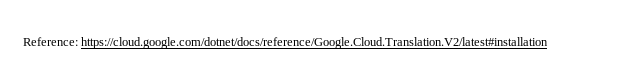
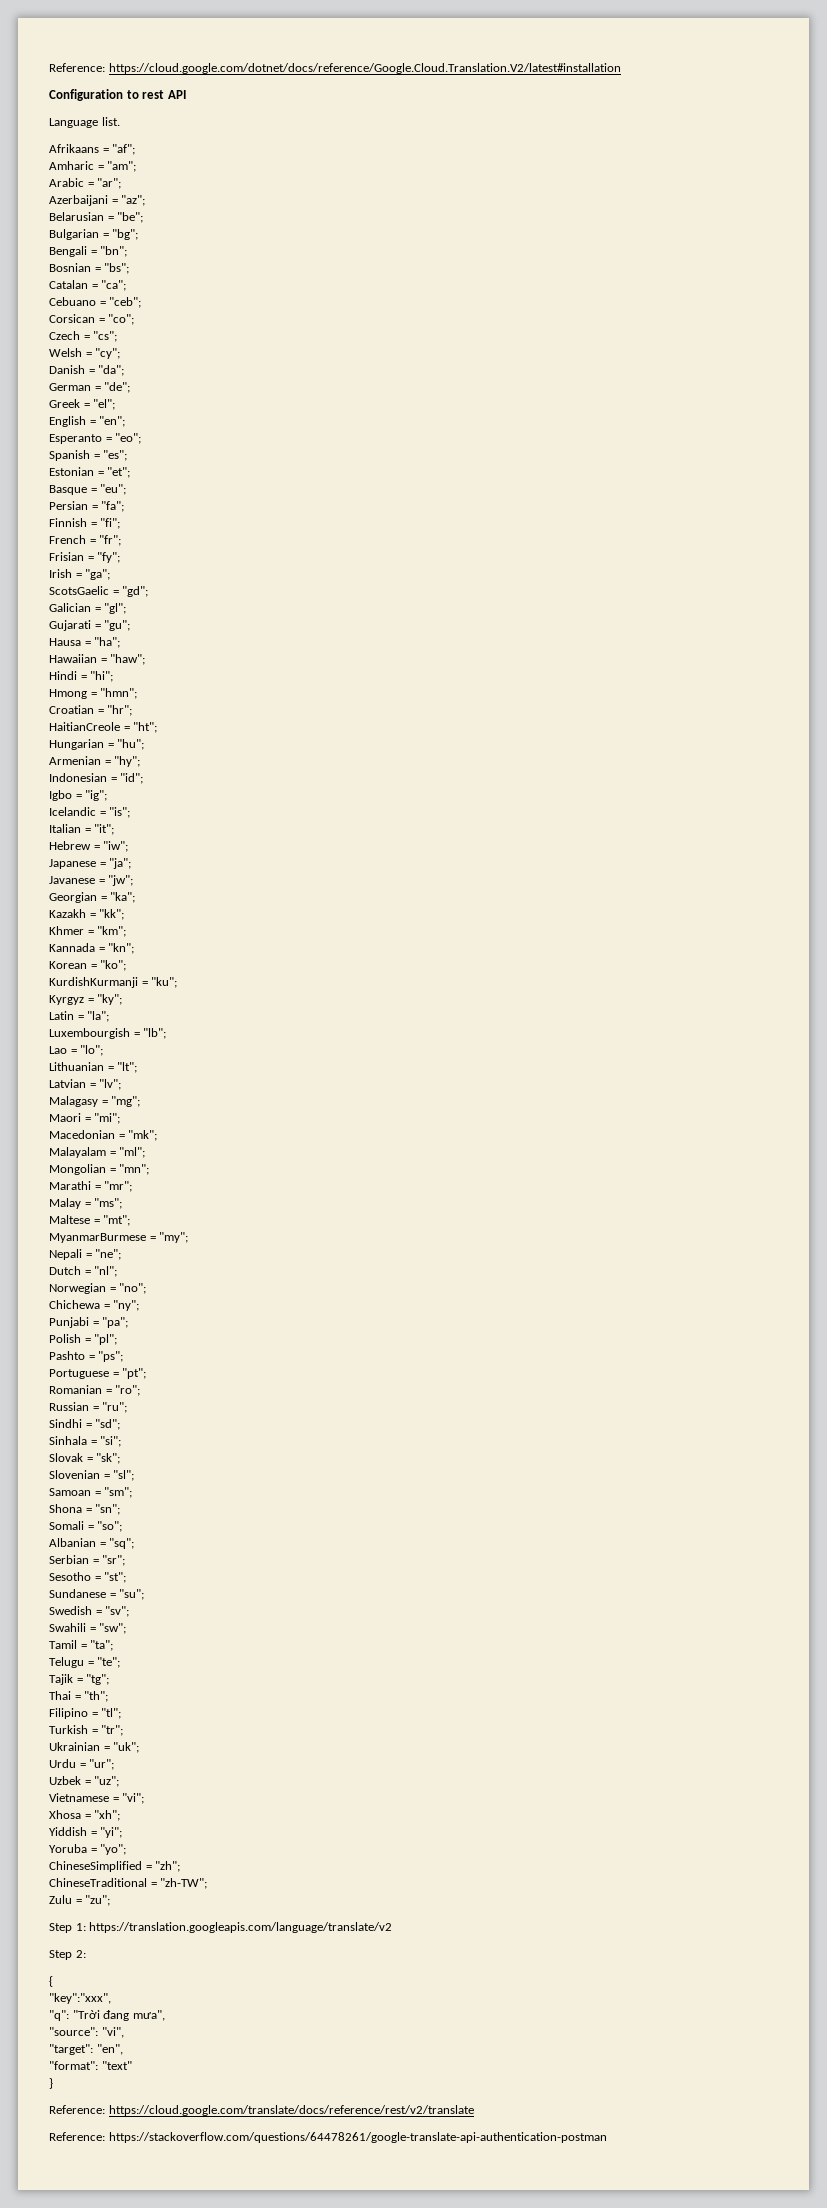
(549, 43) none -> [49,89,186,101] [49,117,120,128] [49,144,136,155] [49,161,137,172] [49,178,122,189] [49,195,146,206] [49,212,144,223] [49,229,139,240] [49,246,128,257] [49,263,130,274] [49,280,127,291] [49,297,142,308] [49,314,135,325] [49,331,118,342] [49,348,121,359] [49,365,125,376] [49,382,131,393] [49,399,116,410] [49,416,126,427] [49,433,142,444] [49,450,128,461] [49,467,131,478] [49,484,127,495] [49,501,125,512] [49,518,121,529] [49,535,122,546] [49,552,121,563] [49,569,111,580] [49,586,149,597] [49,603,127,614] [49,620,131,631] [49,637,121,648] [49,654,146,665] [49,671,114,682] [49,688,138,699] [49,705,133,716] [49,722,158,733] [49,739,145,750] [49,756,141,767] [49,773,144,784] [49,790,108,801] [49,807,131,818] [49,824,115,835] [49,841,129,852] [49,858,132,869] [49,875,134,886] [49,892,136,903] [49,909,125,920] [49,926,127,937] [49,943,135,954] [49,960,127,971] [49,977,178,988] [49,994,123,1005] [49,1011,110,1022] [49,1028,167,1039] [49,1045,104,1056] [49,1062,138,1073] [49,1079,122,1090] [49,1096,141,1107] [49,1113,121,1124] [49,1130,158,1141] [49,1147,146,1158] [49,1164,150,1175] [49,1181,133,1192] [49,1198,123,1209] [49,1215,131,1226] [49,1232,189,1243] [49,1249,122,1260] [49,1266,118,1277] [49,1283,147,1294] [49,1300,140,1311] [49,1317,129,1328] [49,1334,118,1345] [49,1351,124,1362] [49,1368,147,1379] [49,1385,141,1396] [49,1402,128,1413] [49,1419,121,1430] [49,1436,122,1447] [49,1453,121,1464] [49,1470,135,1481] [49,1487,133,1498] [49,1504,121,1515] [49,1521,123,1532] [49,1538,135,1549] [49,1555,126,1566] [49,1572,127,1583] [49,1589,145,1600] [49,1606,130,1617] [49,1623,127,1634] [49,1640,114,1651] [49,1657,121,1668] [49,1674,110,1685] [49,1691,109,1702] [49,1708,122,1719] [49,1725,124,1736] [49,1742,140,1753] [49,1759,115,1770] [49,1776,120,1787] [49,1793,145,1804] [49,1810,121,1821] [49,1827,123,1838] [49,1844,127,1855] [49,1861,181,1872] [49,1878,208,1889] [49,1895,111,1906] [49,1922,393,1933] [49,1950,86,1960] [49,1976,53,1987] [49,1993,111,2004] [49,2010,165,2021] [49,2027,124,2038] [49,2044,123,2055] [49,2061,132,2070] [49,2078,53,2089] [49,2105,474,2116] [49,2132,607,2143] // Configuration to rest API // Language list. // Afrikaans = "af"; // Amharic = "am"; // Arabic = "ar"; // Azerbaijani = "az"; // Belarusian = "be"; // Bulgarian = "bg"; // Bengali = "bn"; // Bosnian = "bs"; // Catalan = "ca"; // Cebuano = "ceb"; // Corsican = "co"; // Czech = "cs"; // Welsh = "cy"; // Danish = "da"; // German = "de"; // Greek = "el"; // English = "en"; // Esperanto = "eo"; // Spanish = "es"; // Estonian = "et"; // Basque = "eu"; // Persian = "fa"; // Finnish = "fi"; // French = "fr"; // Frisian = "fy"; // Irish = "ga"; // ScotsGaelic = "gd"; // Galician = "gl"; // Gujarati = "gu"; // Hausa = "ha"; // Hawaiian = "haw"; // Hindi = "hi"; // Hmong = "hmn"; // Croatian = "hr"; // HaitianCreole = "ht"; // Hungarian = "hu"; // Armenian = "hy"; // Indonesian = "id"; // Igbo = "ig"; // Icelandic = "is"; // Italian = "it"; // Hebrew = "iw"; // Japanese = "ja"; // Javanese = "jw"; // Georgian = "ka"; // Kazakh = "kk"; // Khmer = "km"; // Kannada = "kn"; // Korean = "ko"; // KurdishKurmanji = "ku"; // Kyrgyz = "ky"; // Latin = "la"; // Luxembourgish = "lb"; // Lao = "lo"; // Lithuanian = "lt"; // Latvian = "lv"; // Malagasy = "mg"; // Maori = "mi"; // Macedonian = "mk"; // Malayalam = "ml"; // Mongolian = "mn"; // Marathi = "mr"; // Malay = "ms"; // Maltese = "mt"; // MyanmarBurmese = "my"; // Nepali = "ne"; // Dutch = "nl"; // Norwegian = "no"; // Chichewa = "ny"; // Punjabi = "pa"; // Polish = "pl"; // Pashto = "ps"; // Portuguese = "pt"; // Romanian = "ro"; // Russian = "ru"; // Sindhi = "sd"; // Sinhala = "si"; // Slovak = "sk"; // Slovenian = "sl"; // Samoan = "sm"; // Shona = "sn"; // Somali = "so"; // Albanian = "sq"; // Serbian = "sr"; // Sesotho = "st"; // Sundanese = "su"; // Swedish = "sv"; // Swahili = "sw"; // Tamil = "ta"; // Telugu = "te"; // Tajik = "tg"; // Thai = "th"; // Filipino = "tl"; // Turkish = "tr"; // Ukrainian = "uk"; // Urdu = "ur"; // Uzbek = "uz"; // Vietnamese = "vi"; // Xhosa = "xh"; // Yiddish = "yi"; // Yoruba = "yo"; // ChineseSimplified = "zh"; // ChineseTraditional = "zh-TW"; // Zulu = "zu"; // Step 1: https://translation.googleapis.com/language/translate/v2 // Step 2: // { // "key":"xxx", // "q": "Trời đang mưa", // "source": "vi", // "target": "en", // "format": "text" // } // Reference: https://cloud.google.com/translate/docs/reference/rest/v2/translate // Reference: https://stackoverflow.com/questions/64478261/google-translate-api-authentication-postman

